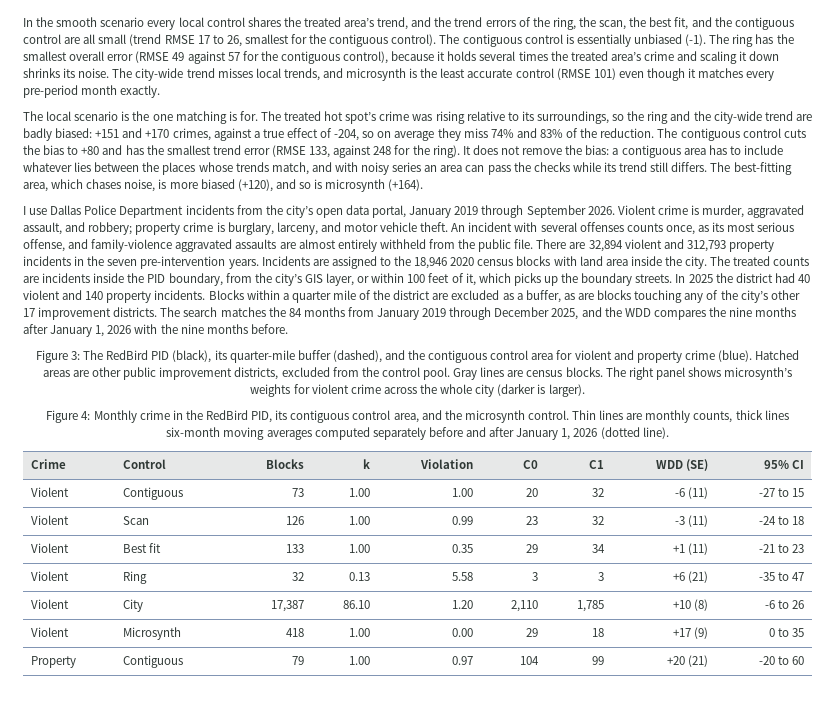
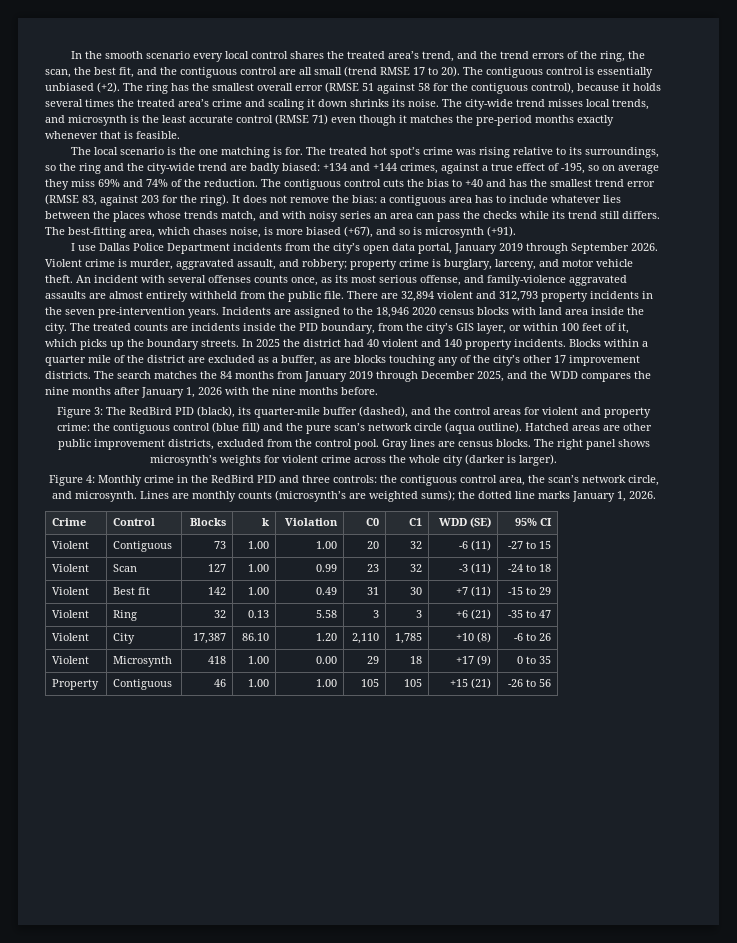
[226,34,437,47] 26, smallest for the contiguous control). -> [441,66,460,77] 20).
[685,34,707,46] (-1). -> [97,82,120,93] (+2).
[172,51,240,64] 49 against 57 -> [362,83,430,94] 51 against 58
[593,68,616,80] 101) -> [312,114,328,125] 71)
[746,71,775,81] [23,85,161,98] every pre-period month exactly. -> [456,115,614,126] [45,131,180,139] the pre-period months exactly whenever that is feasible.
[95,128,170,138] +151 and +170 -> [323,163,397,171] +134 and +144
[334,129,360,141] -204, -> [561,163,585,174] -195,
[490,128,563,138] 74% and 83% -> [98,179,168,187] 69% and 74%
[81,146,100,155] +80 -> [465,179,483,187] +40
[309,145,392,158] 133, against 248 -> [82,195,159,206] 83, against 203
[237,179,273,192] (+120), -> [344,226,373,238] (+67),
[388,179,424,191] (+164). -> [487,226,516,237] (+91).
[428,350,554,363] contiguous control area -> [454,407,521,415] control areas
[684,350,752,362] crime (blue). -> [56,422,522,434] crime: the contiguous control (blue fill) and the pure scan’s network circle (aqua outline).
[251,410,789,423] [166,427,669,440] PID, its contiguous control area, and the microsynth control. Thin lines are monthly counts, thick lines six-month moving averages computed separately before and after January 1, 2026 (dotted line). -> [256,475,659,486] [51,490,656,502] PID and three controls: the contiguous control area, the scan’s network circle, and microsynth. Lines are monthly counts (microsynth’s are weighted sums); the dotted line marks January 1, 2026.
[285,516,304,525] 126 -> [207,564,226,572] 127
[285,544,304,553] [348,544,370,553] [451,544,473,553] [525,544,538,553] [591,544,605,553] [672,543,708,555] [758,544,804,553] 133 | 1.00 | 0.35 | 29 | 34 | +1 (11) | -21 to 23 -> [207,587,226,595] [247,587,269,595] [315,587,337,595] [366,587,379,595] [409,587,422,595] [455,586,491,597] [507,587,551,595] 142 | 1.00 | 0.49 | 31 | 30 | +7 (11) | -15 to 29
[291,656,304,665] [348,656,370,665] [451,656,473,665] [519,656,539,665] [591,656,604,665] [666,655,708,667] [758,656,804,665] 79 | 1.00 | 0.97 | 104 | 99 | +20 (21) | -20 to 60 -> [213,679,226,687] [247,679,269,687] [315,679,337,687] [360,679,379,687] [403,679,422,687] [449,678,491,689] [507,679,551,687] 46 | 1.00 | 1.00 | 105 | 105 | +15 (21) | -26 to 56

